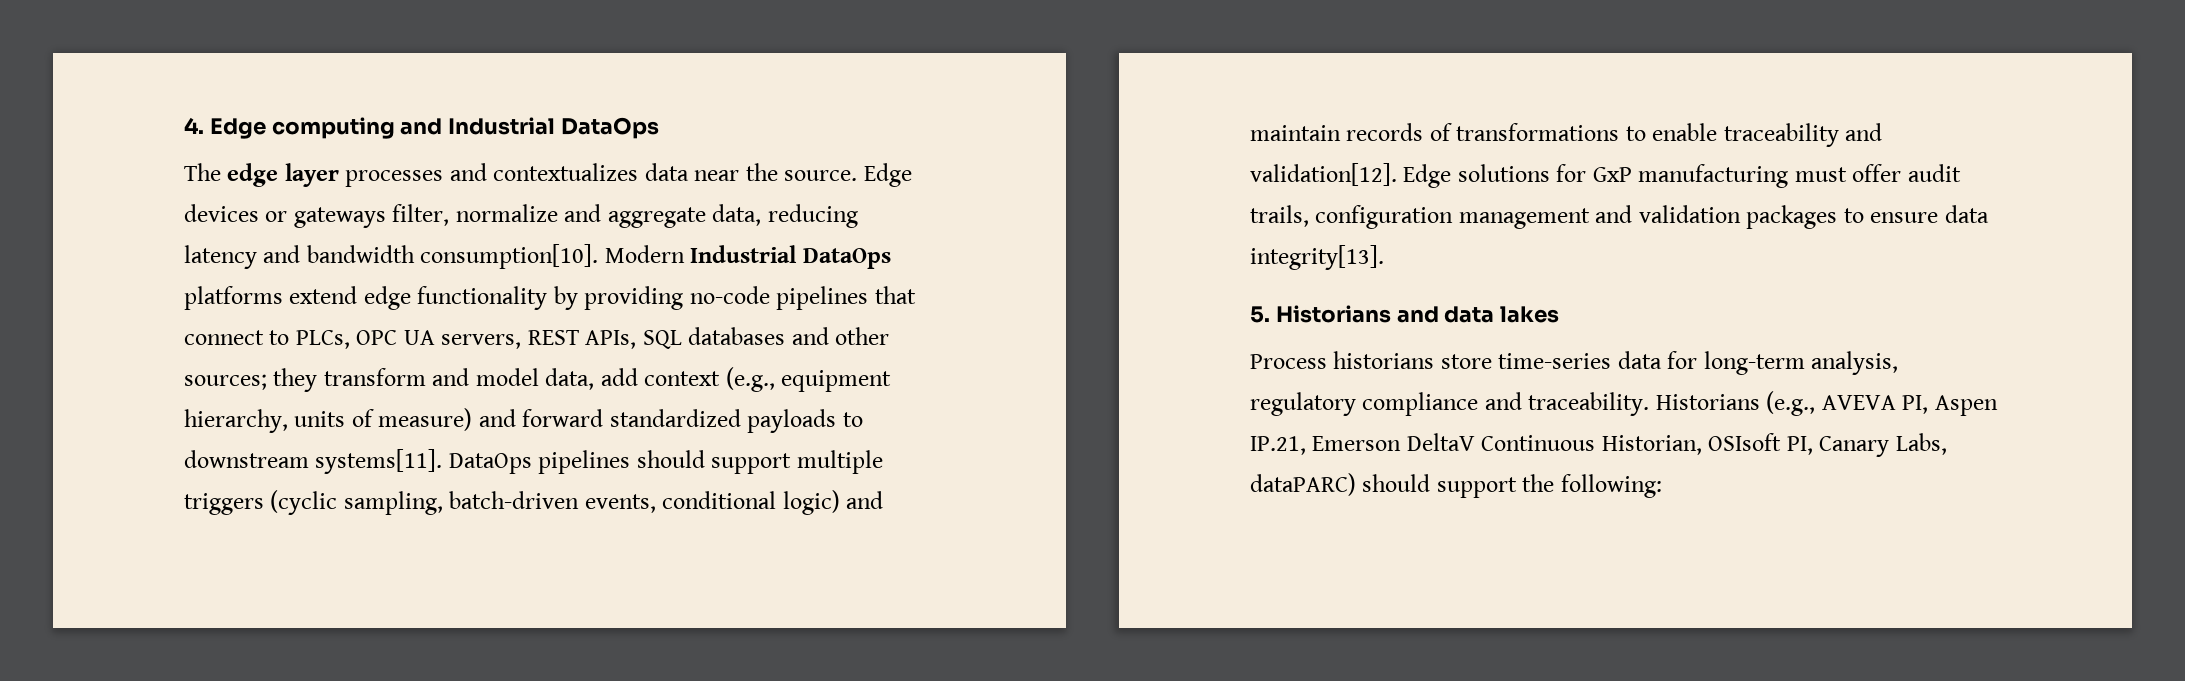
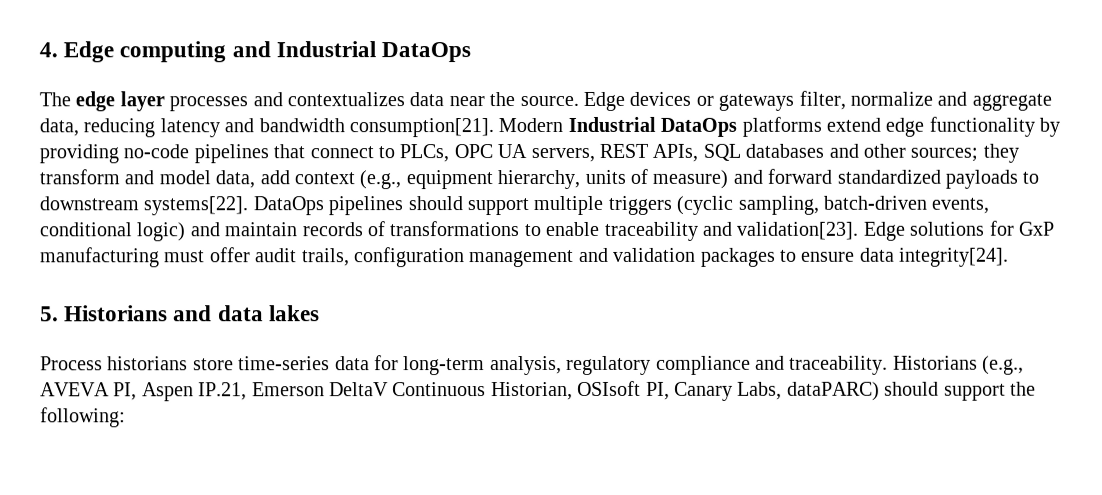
[420,244,599,269] consumption[10]. -> [349,118,494,138] consumption[21].
[315,449,443,474] systems[11]. -> [143,196,249,216] systems[22].
[1250,163,1397,186] validation[12]. -> [736,221,859,240] validation[23].
[1250,245,1384,270] integrity[13]. -> [899,247,1010,267] integrity[24].

